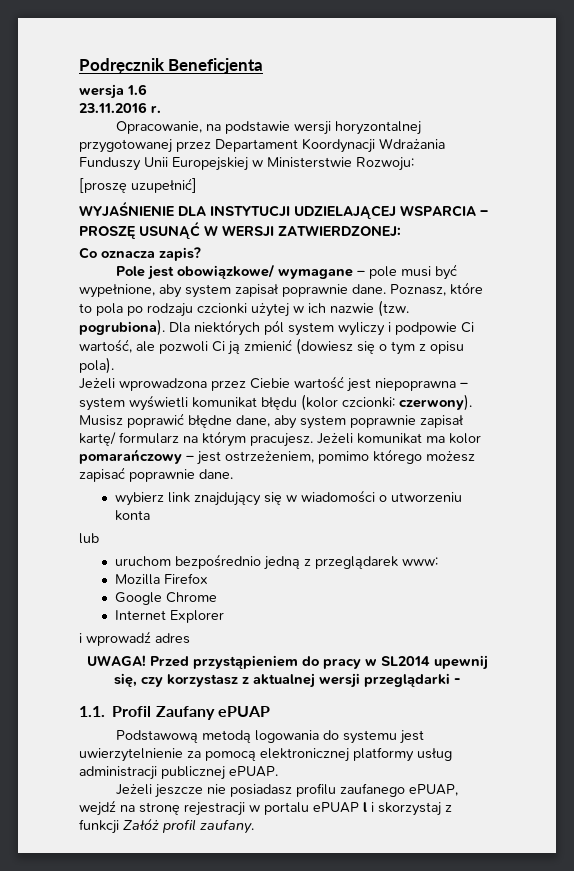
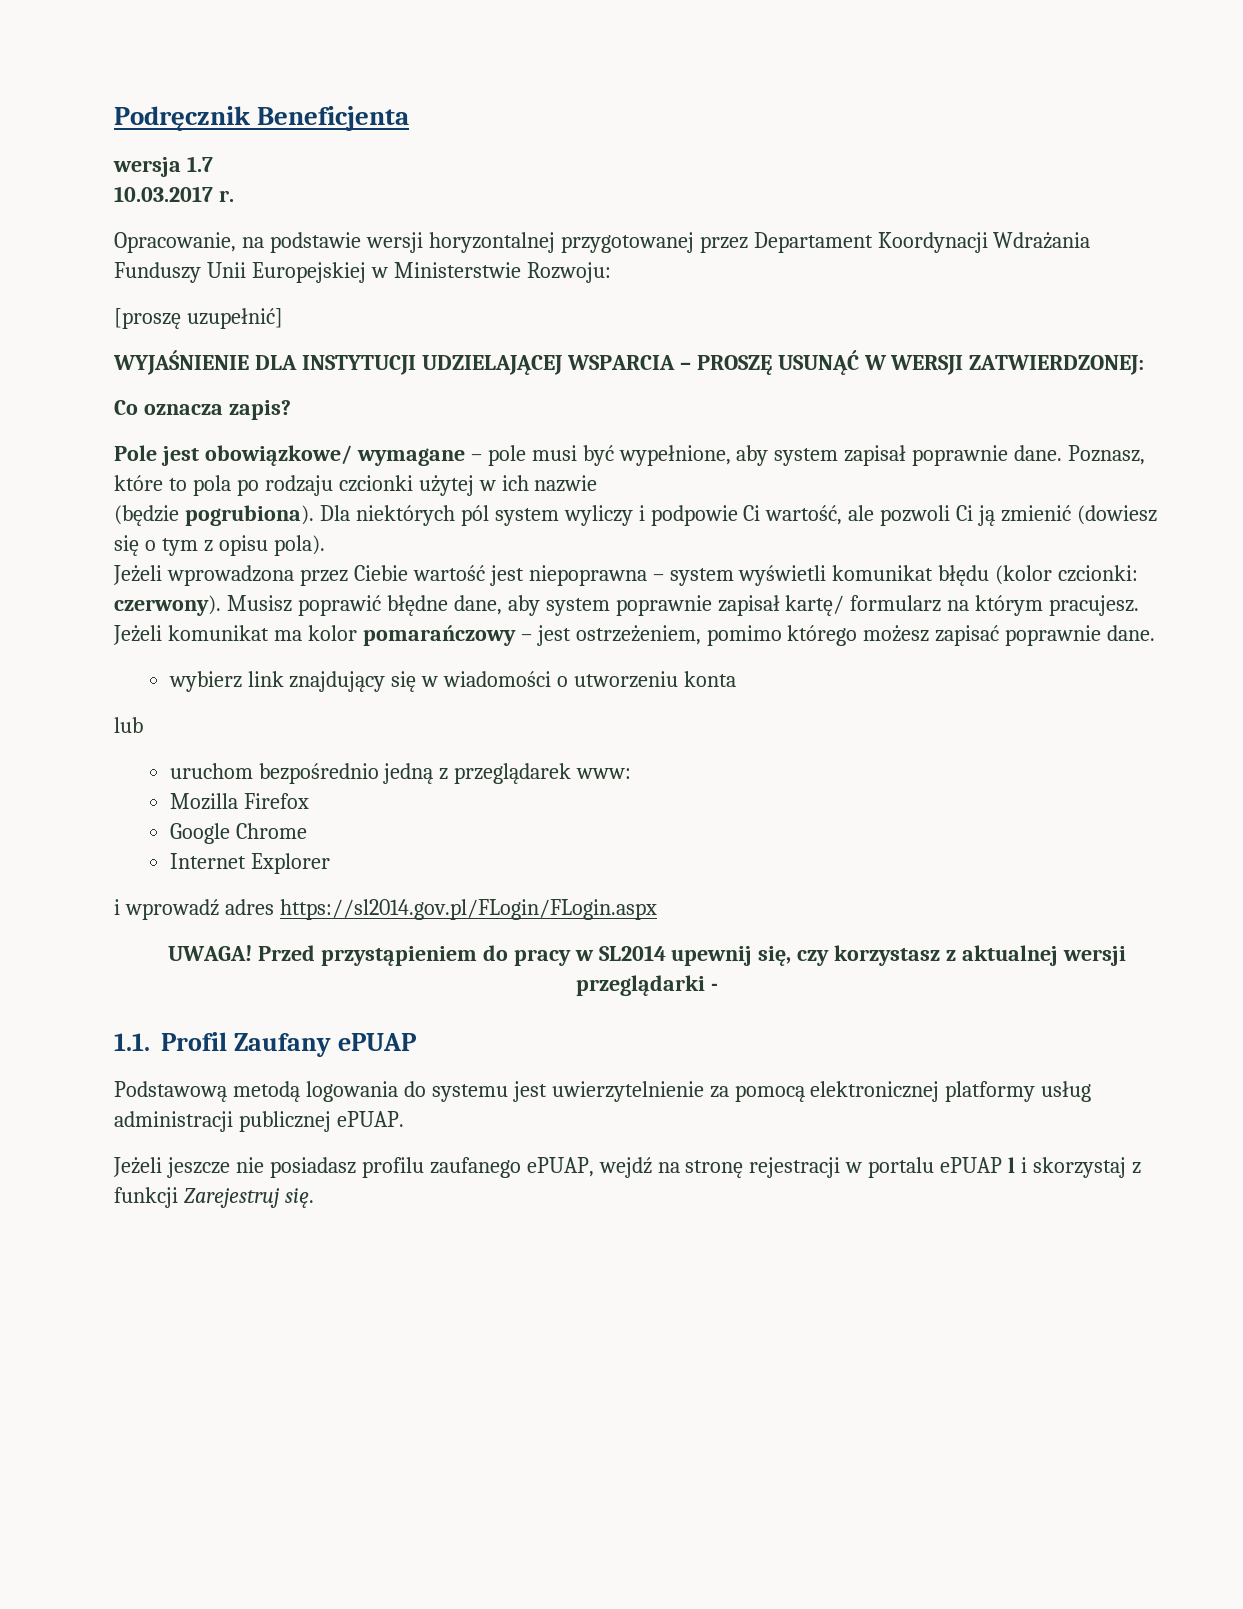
[127,84,147,95] [79,102,147,113] 1.6 // 23.11.2016 -> [186,156,213,172] [114,186,213,202] 1.7 // 10.03.2017
[378,300,409,317] (tzw. -> [114,505,179,526] // (będzie
(190, 638) none -> [279,899,657,920] https://sl2014.gov.pl/FLogin/FLogin.aspx
[123,818,254,834] Załóż profil zaufany. -> [183,1188,314,1208] Zarejestruj się.

